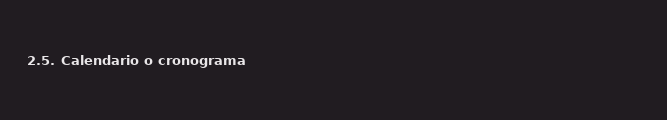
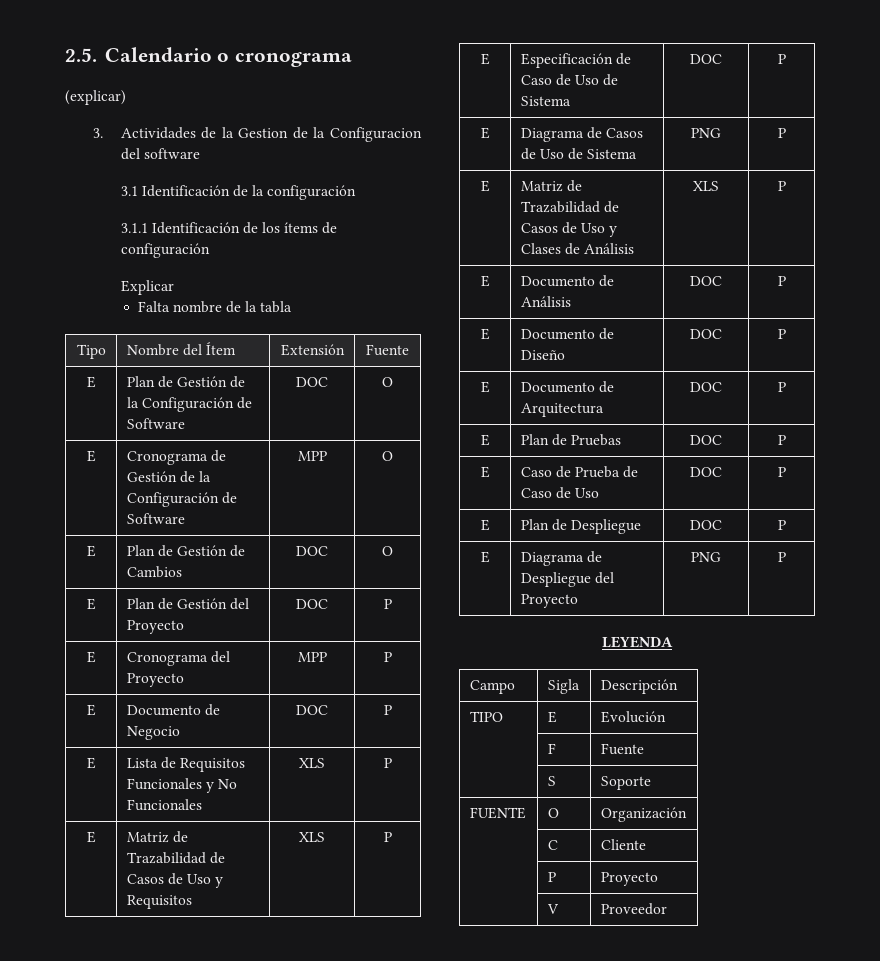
(246, 63) none -> [65,90,126,105] [92,127,423,142] [120,148,200,160] [120,185,357,200] [120,222,338,234] [120,243,210,258] [120,280,174,295] [137,301,293,313] [76,344,106,359] [126,342,237,356] [280,344,345,356] [366,344,409,356] [86,376,96,388] [126,376,246,388] [126,397,253,412] [126,418,185,429] [296,377,328,387] [382,377,393,387] [86,450,96,462] [126,450,226,465] [126,471,212,483] [126,492,237,507] [126,513,185,524] [297,451,327,461] [382,451,393,461] [86,545,96,557] [126,545,246,557] [126,566,182,578] [296,546,328,556] [382,546,393,556] [86,598,96,610] [126,598,250,610] [126,620,184,634] [296,599,328,609] [383,599,392,609] [86,651,96,663] [126,651,230,666] [126,673,184,687] [297,652,327,662] [383,652,392,662] [86,704,96,716] [126,704,220,716] [126,726,180,740] [296,705,328,715] [383,705,392,715] [86,757,96,769] [126,757,246,772] [126,778,238,793] [126,799,202,811] [299,758,325,768] [383,758,392,768] [86,831,96,843] [126,831,188,843] [126,852,225,864] [126,873,224,888] [126,895,192,909] [299,832,325,842] [383,832,392,842] [480,53,490,65] [520,53,631,68] [520,74,619,86] [520,96,571,106] [690,54,722,64] [777,54,786,64] [480,127,490,139] [520,127,644,142] [520,148,638,160] [691,128,721,138] [777,128,786,138] [480,180,490,192] [520,180,582,192] [520,201,619,213] [520,222,618,237] [520,243,635,255] [693,181,719,191] [777,181,786,191] [480,275,490,287] [520,275,614,287] [520,296,571,307] [690,276,722,286] [777,276,786,286] [480,328,490,340] [520,328,614,340] [520,350,565,360] [690,329,722,339] [777,329,786,339] [480,381,490,393] [520,381,614,393] [520,403,604,417] [690,382,722,392] [777,382,786,392] [480,434,490,446] [520,434,622,446] [690,435,722,445] [777,435,786,445] [480,466,490,478] [520,466,639,478] [520,487,600,499] [690,467,722,477] [777,467,786,477] [480,519,490,531] [520,519,642,534] [690,520,722,530] [777,520,786,530] [480,551,490,563] [520,551,602,566] [520,572,614,587] [520,594,578,608] [691,552,721,562] [777,552,786,562] [602,636,673,648] [469,680,515,694] [547,679,580,694] [600,679,678,694] [469,711,503,722] [547,711,557,723] [600,711,666,723] [547,743,556,754] [600,743,644,755] [547,776,556,786] [600,776,651,790] [469,807,526,819] [547,808,559,818] [600,807,687,822] [547,840,558,850] [600,839,646,850] [547,872,556,882] [600,872,658,886] [546,904,559,914] [600,903,667,915] // (explicar) // 3. Actividades de la Gestion de la Configuracion del software // 3.1 Identificación de la configuración // 3.1.1 Identificación de los ítems de configuración // Explicar // Falta nombre de la tabla // Tipo | Nombre del Ítem | Extensión | Fuente // E | Plan de Gestión de la Configuración de Software | DOC | O // E | Cronograma de Gestión de la Configuración de Software | MPP | O // E | Plan de Gestión de Cambios | DOC | O // E | Plan de Gestión del Proyecto | DOC | P // E | Cronograma del Proyecto | MPP | P // E | Documento de Negocio | DOC | P // E | Lista de Requisitos Funcionales y No Funcionales | XLS | P // E | Matriz de Trazabilidad de Casos de Uso y Requisitos | XLS | P // E | Especificación de Caso de Uso de Sistema | DOC | P // E | Diagrama de Casos de Uso de Sistema | PNG | P // E | Matriz de Trazabilidad de Casos de Uso y Clases de Análisis | XLS | P // E | Documento de Análisis | DOC | P // E | Documento de Diseño | DOC | P // E | Documento de Arquitectura | DOC | P // E | Plan de Pruebas | DOC | P // E | Caso de Prueba de Caso de Uso | DOC | P // E | Plan de Despliegue | DOC | P // E | Diagrama de Despliegue del Proyecto | PNG | P // LEYENDA // Campo | Sigla | Descripción // TIPO | E | Evolución // | F | Fuente // | S | Soporte // FUENTE | O | Organización // | C | Cliente // | P | Proyecto // | V | Proveedor

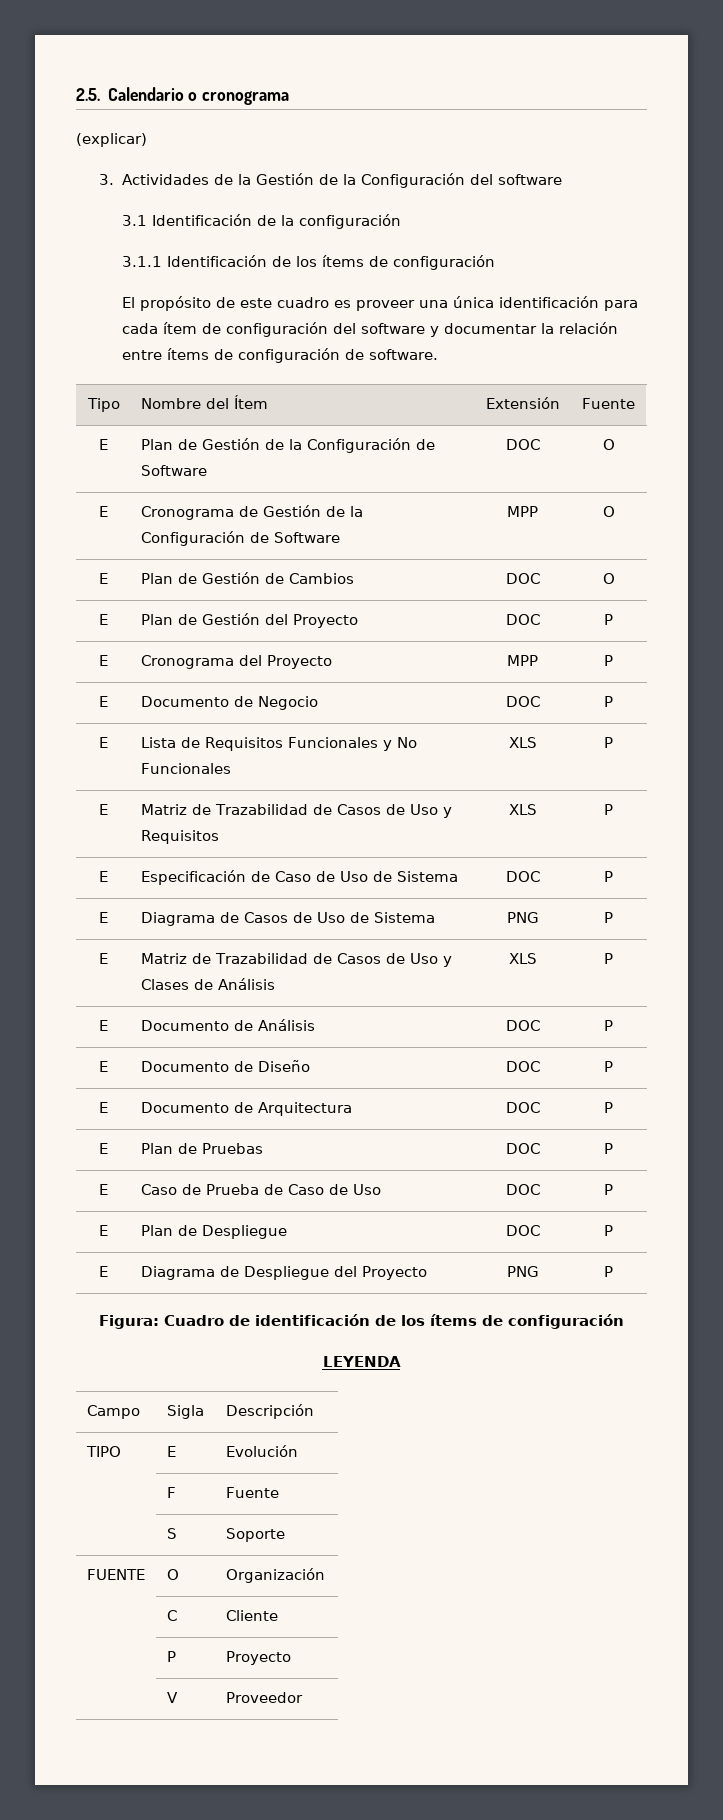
[238,127,423,142] Gestion de la Configuracion -> [255,173,465,188] Gestión de la Configuración
[120,280,174,295] [137,301,293,313] Explicar // Falta nombre de la tabla -> [121,296,638,311] [121,322,618,337] [121,348,438,363] El propósito de este cuadro es proveer una única identificación para cada ítem de configuración del software y documentar la relación entre ítems de configuración de software.
(786, 557) none -> [99,1314,624,1329] // Figura: Cuadro de identificación de los ítems de configuración

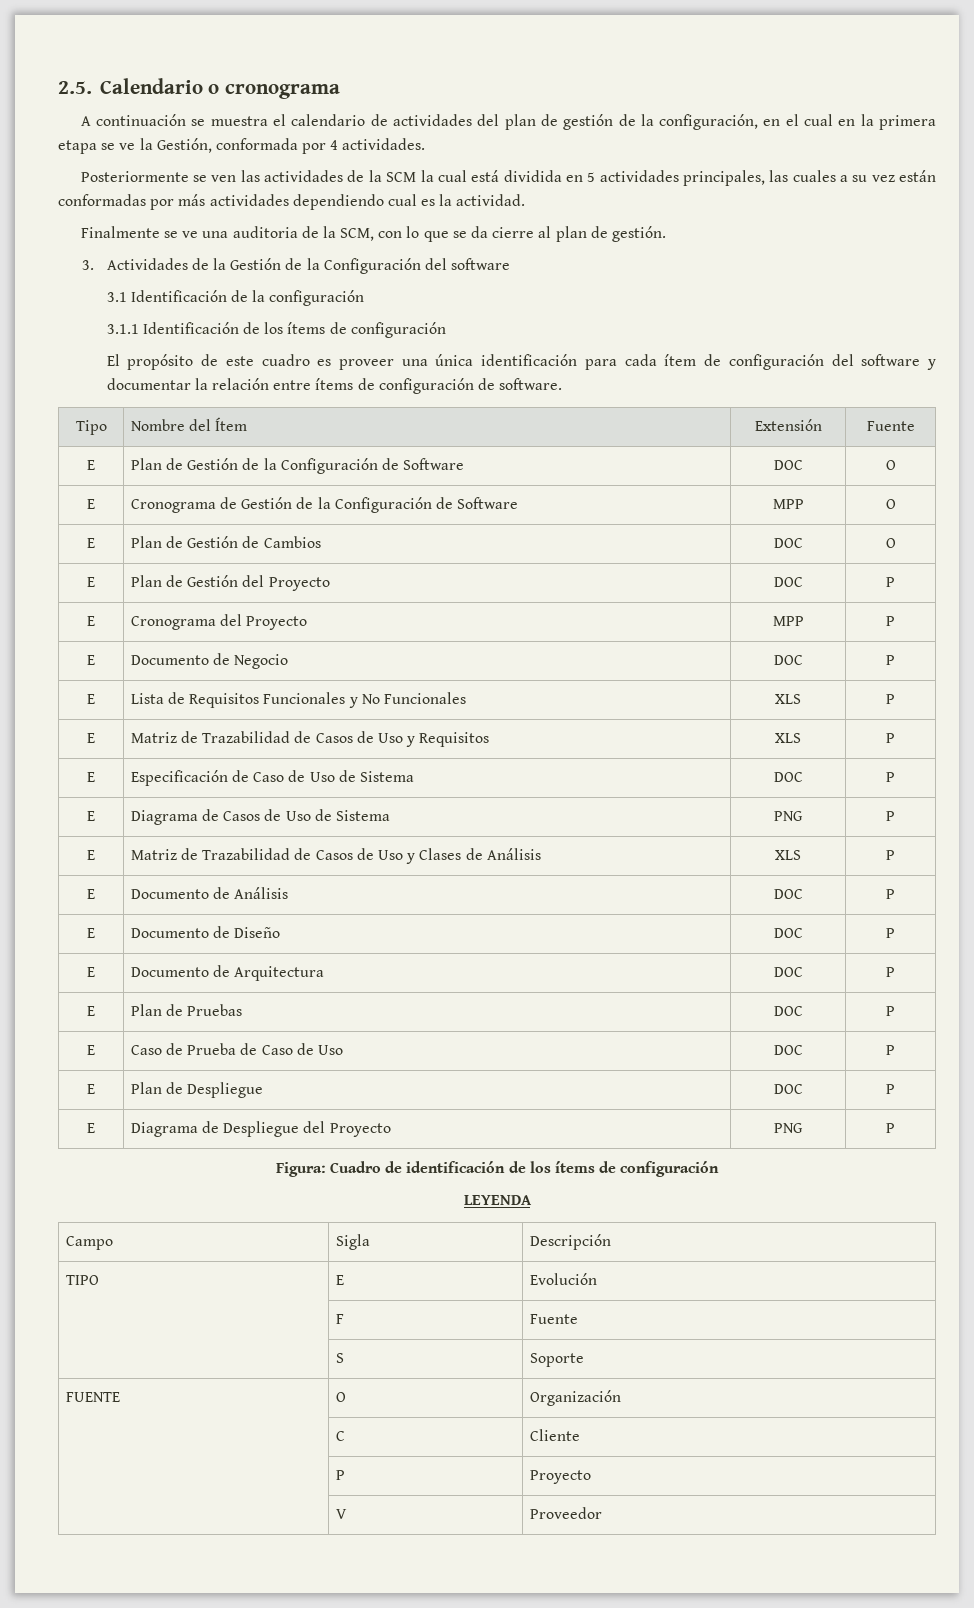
[76,133,147,147] (explicar) -> [80,114,936,130] [58,138,426,154] [80,170,936,186] [58,194,526,210] [80,226,666,242] A continuación se muestra el calendario de actividades del plan de gestión de la configuración, en el cual en la primera etapa se ve la Gestión, conformada por 4 actividades. // Posteriormente se ven las actividades de la SCM la cual está dividida en 5 actividades principales, las cuales a su vez están conformadas por más actividades dependiendo cual es la actividad. // Finalmente se ve una auditoria de la SCM, con lo que se da cierre al plan de gestión.

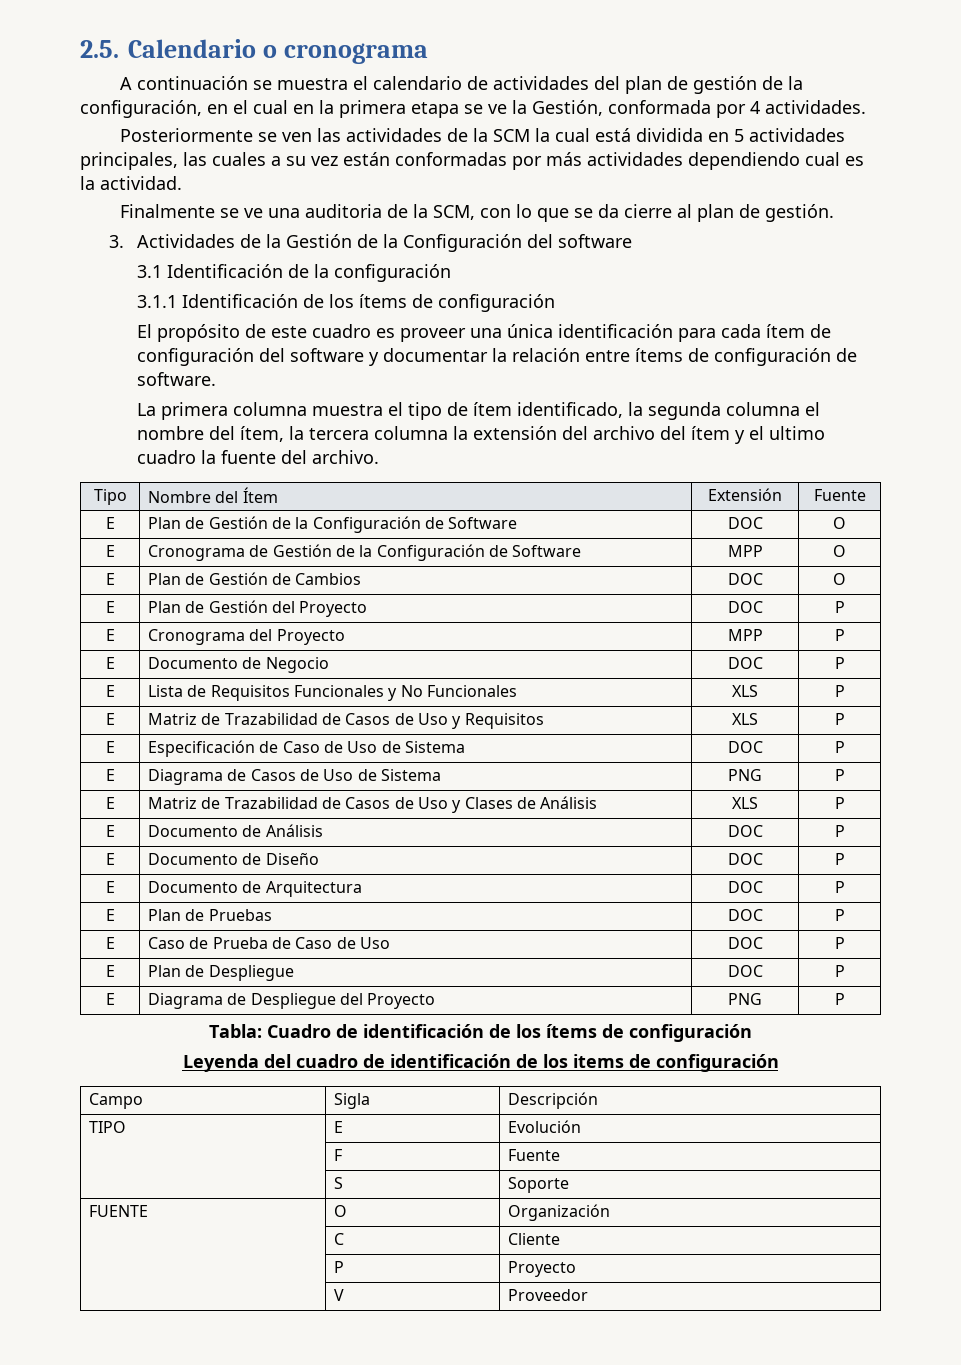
(563, 384) none -> [137,402,821,420] [137,426,826,444] [137,450,380,464] // La primera columna muestra el tipo de ítem identificado, la segunda columna el nombre del ítem, la tercera columna la extensión del archivo del ítem y el ultimo cuadro la fuente del archivo.
[275,1162,326,1177] Figura: -> [209,1024,262,1038] Tabla:
[463,1195,532,1205] LEYENDA -> [182,1054,779,1072] Leyenda del cuadro de identificación de los items de configuración

